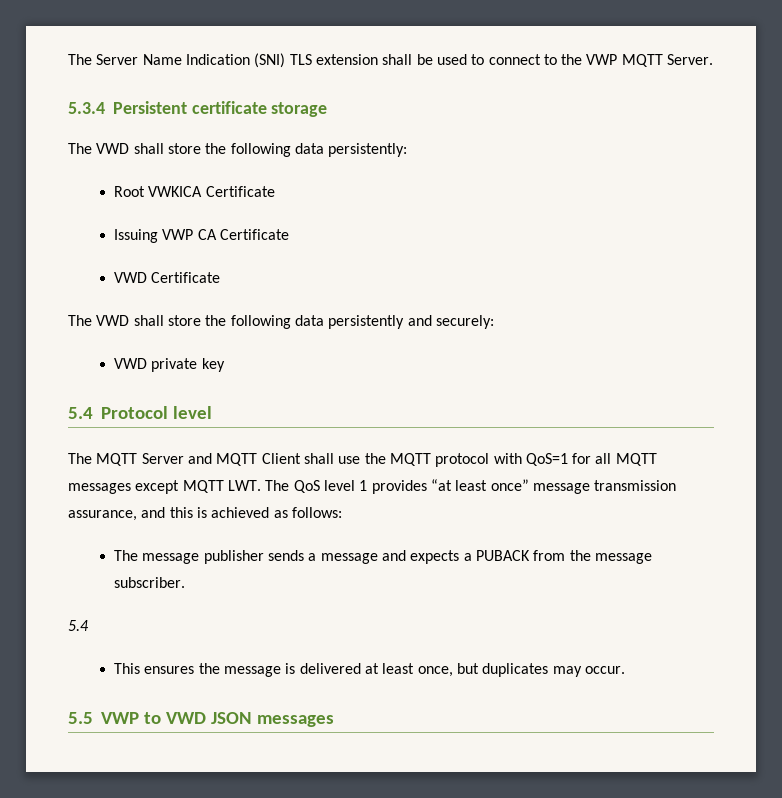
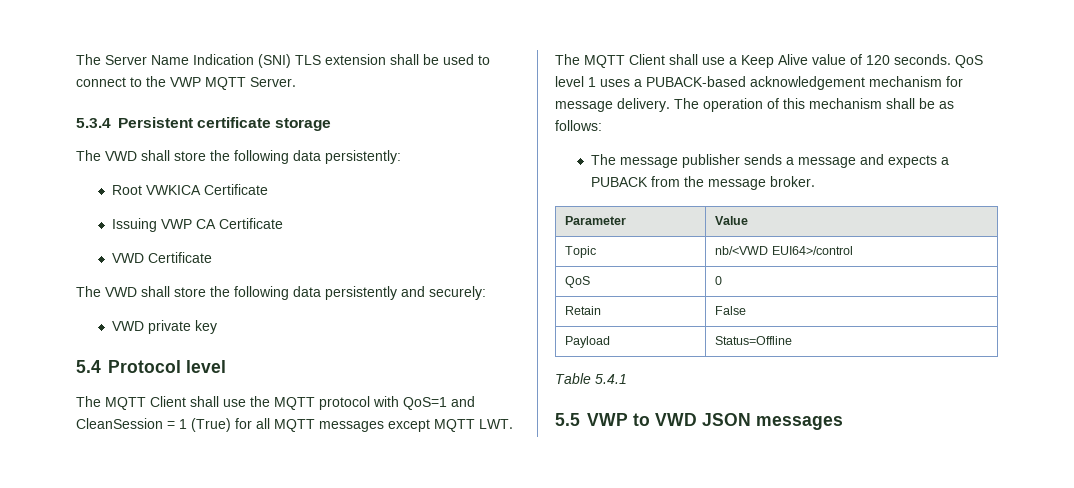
[141,453,258,466] Server and MQTT -> (146, 403) none
(568, 459) none -> [451,396,475,407] [76,418,231,432] and CleanSession = 1 (True)
[293,479,677,494] [68,507,270,521] QoS level 1 provides “at least once” message transmission assurance, and this is achieved -> [584,54,983,68] [555,76,963,90] [555,98,935,112] MQTT Client shall use a Keep Alive value of 120 seconds. QoS level 1 uses a PUBACK-based acknowledgement mechanism for message delivery. The operation of this mechanism shall be
[114,577,186,588] [68,620,89,631] [114,663,625,677] subscriber. // 5.4 // This ensures the message is delivered at least once, but duplicates may occur. -> [769,176,815,187] [565,216,627,225] [715,216,749,225] [565,246,597,258] [715,246,853,255] [565,276,591,288] [715,276,723,285] [565,306,602,315] [715,306,747,315] [565,336,611,348] [715,336,793,345] [555,373,627,384] broker. // Parameter | Value // Topic | nb/<VWD EUI64>/control // QoS | 0 // Retain | False // Payload | Status=Offline // Table 5.4.1

